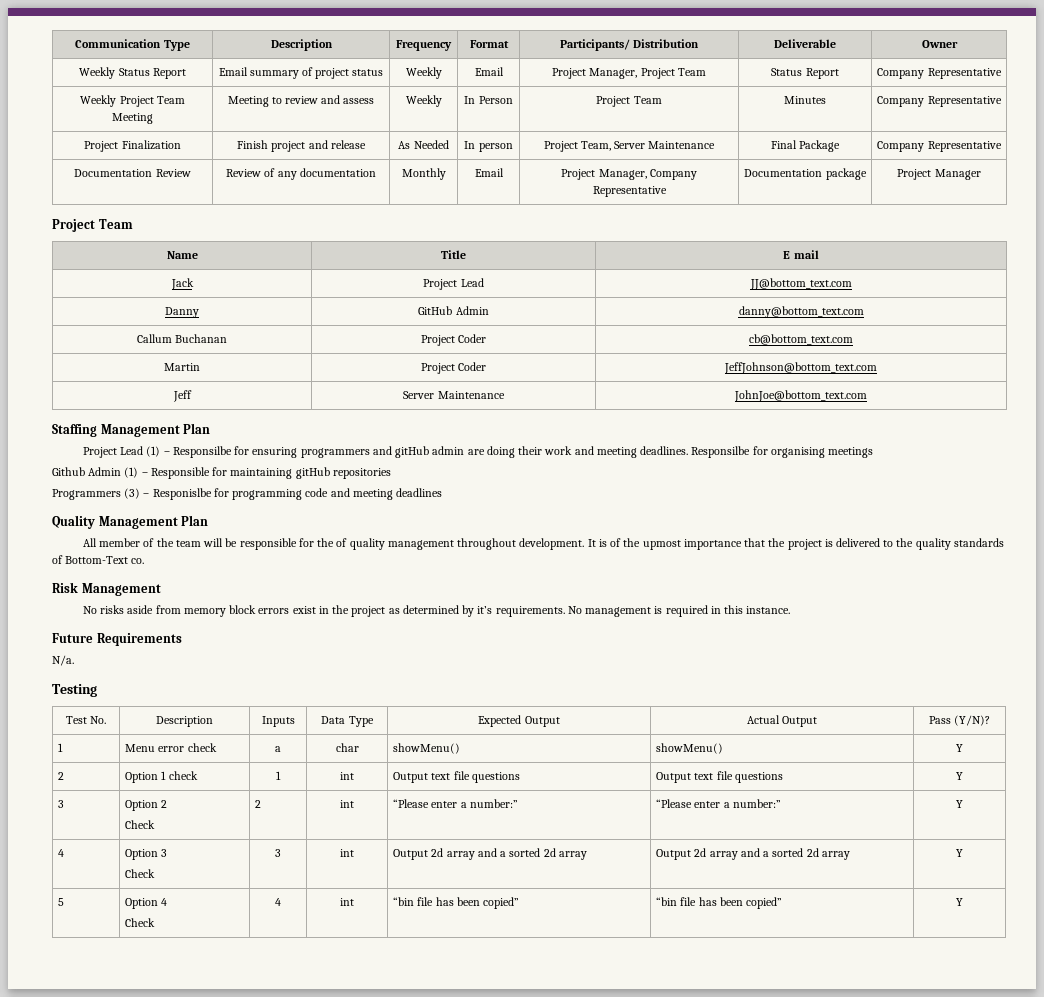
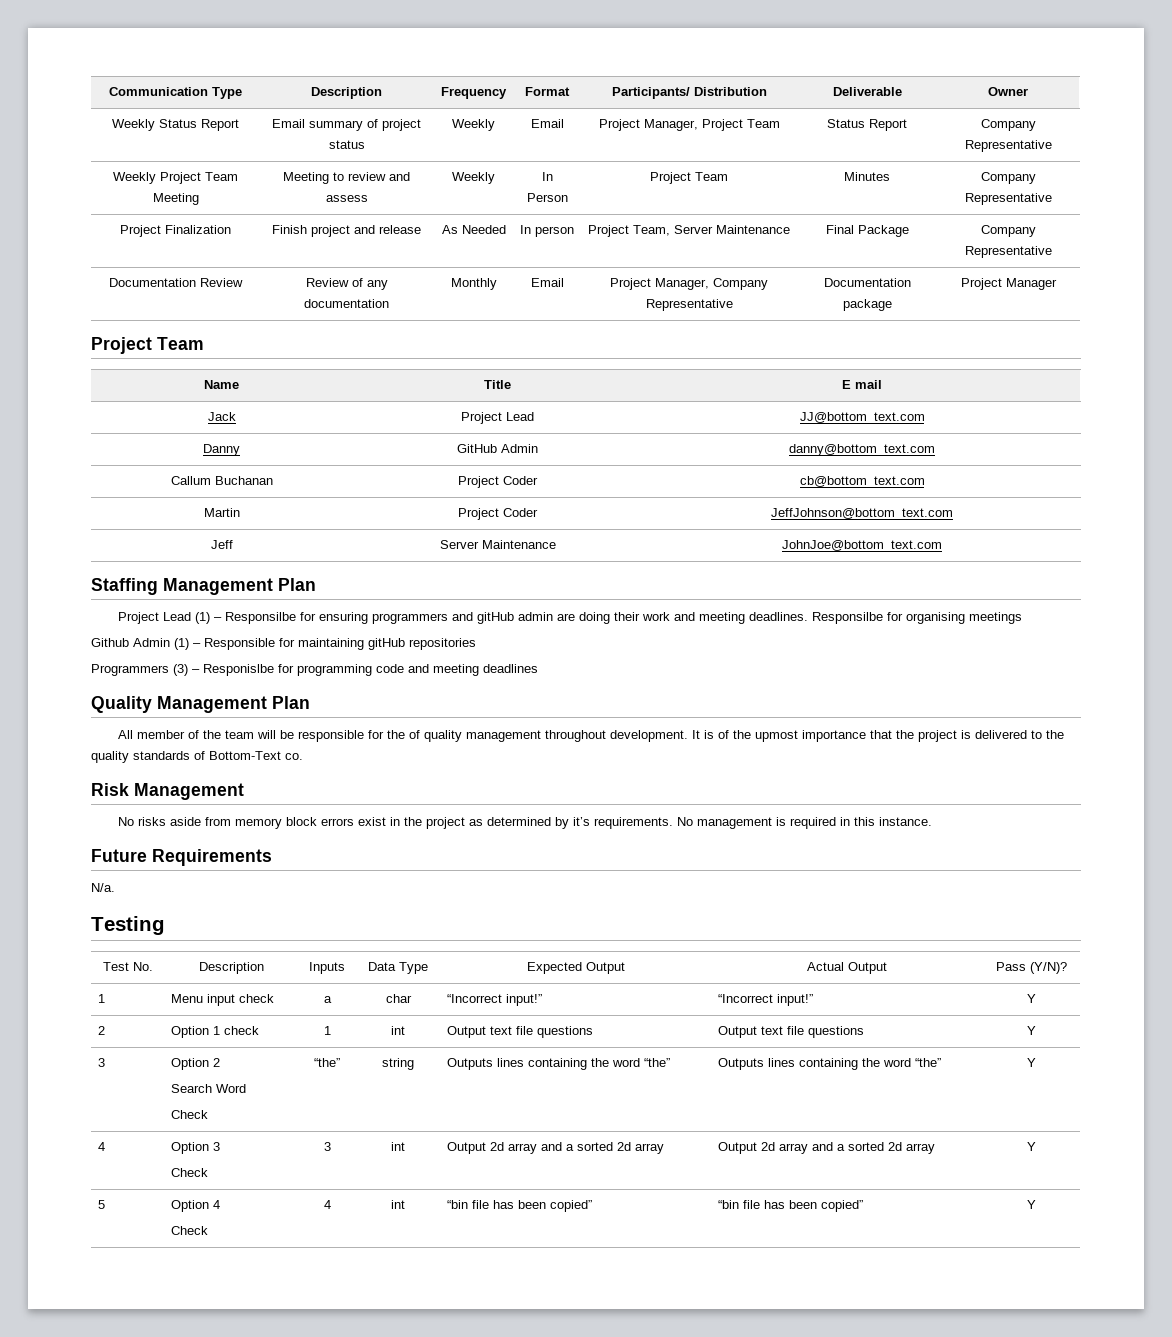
[158,746,185,752] error -> [206,994,235,1006] input
[393,743,461,754] [656,743,724,754] showMenu() | showMenu() -> [446,994,542,1006] [717,994,813,1006] “Incorrect input!” | “Incorrect input!”
[125,820,156,829] [255,800,262,808] [340,800,354,808] [393,799,518,808] [656,799,781,808] // Check | 2 | int | “Please enter a number:” | “Please enter a number:” -> [170,1084,246,1093] [170,1110,208,1119] [314,1058,340,1067] [382,1058,414,1070] [446,1058,670,1070] [717,1058,941,1070] // Search Word // Check | “the” | string | Outputs lines containing the word “the” | Outputs lines containing the word “the”

